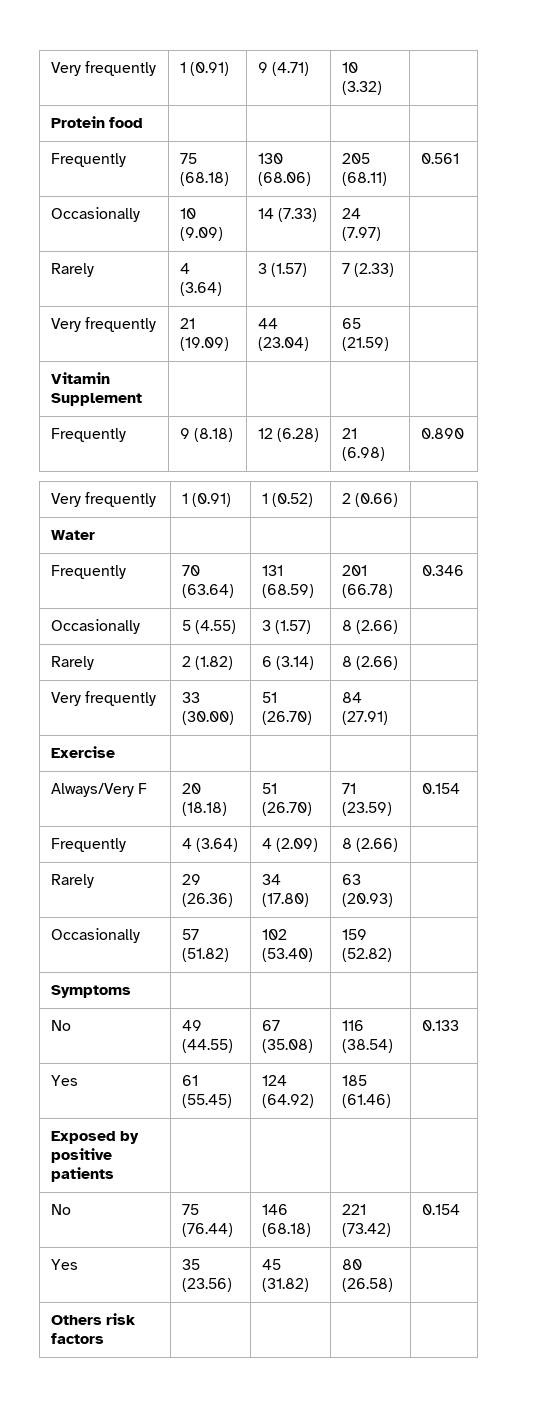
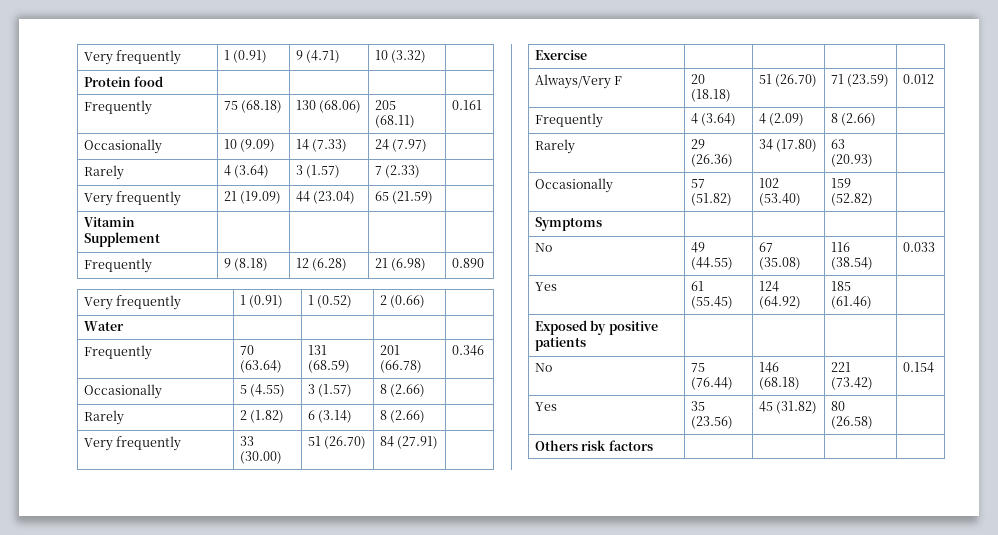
[420,153,459,164] 0.561 -> [452,100,483,110] 0.161
[421,783,460,794] 0.154 -> [903,74,935,84] 0.012
[421,1020,459,1031] 0.133 -> [903,242,936,252] 0.033

